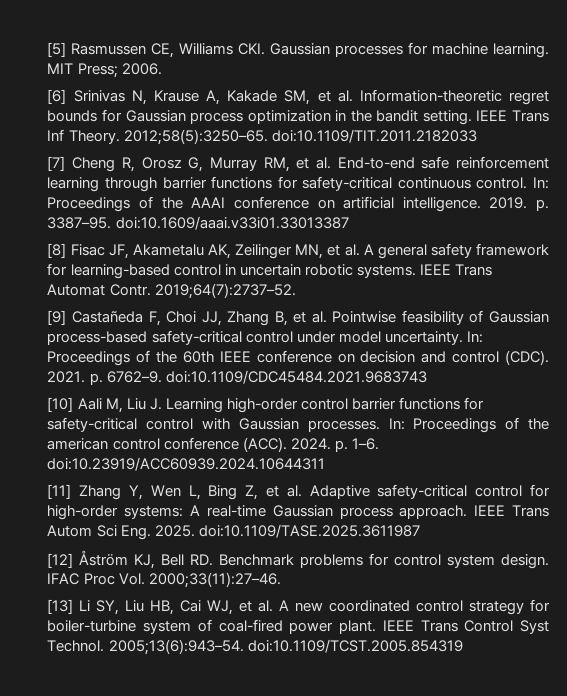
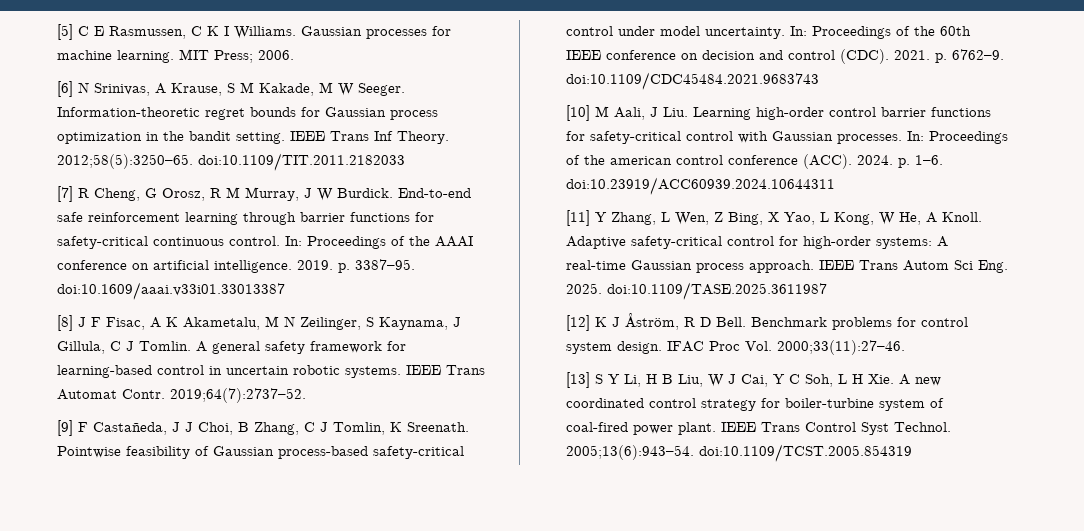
[71,43,266,58] Rasmussen CE, Williams CKI. -> [77,26,296,39] C E Rasmussen, C K I Williams.
[73,90,353,105] Srinivas N, Krause A, Kakade SM, et al. -> [77,82,405,96] N Srinivas, A Krause, S M Kakade, M W Seeger.
[72,157,331,172] Cheng R, Orosz G, Murray RM, et al. -> [77,187,393,201] R Cheng, G Orosz, R M Murray, J W Burdick.
[70,244,360,259] Fisac JF, Akametalu AK, Zeilinger MN, et al. -> [77,316,461,330] [56,341,191,354] J F Fisac, A K Akametalu, M N Zeilinger, S Kaynama, J Gillula, C J Tomlin.
[72,311,327,326] Castañeda F, Choi JJ, Zhang B, et al. -> [77,422,469,435] F Castañeda, J J Choi, B Zhang, C J Tomlin, K Sreenath.
[77,398,162,413] Aali M, Liu J. -> [594,106,688,120] M Aali, J Liu.
[79,485,302,500] Zhang Y, Wen L, Bing Z, et al. -> [594,212,982,225] Y Zhang, L Wen, Z Bing, X Yao, L Kong, W He, A Knoll.
[79,550,214,569] Åström KJ, Bell RD. -> [594,313,746,330] K J Åström, R D Bell.
[79,600,274,615] Li SY, Liu HB, Cai WJ, et al. -> [594,374,894,387] S Y Li, H B Liu, W J Cai, Y C Soh, L H Xie.

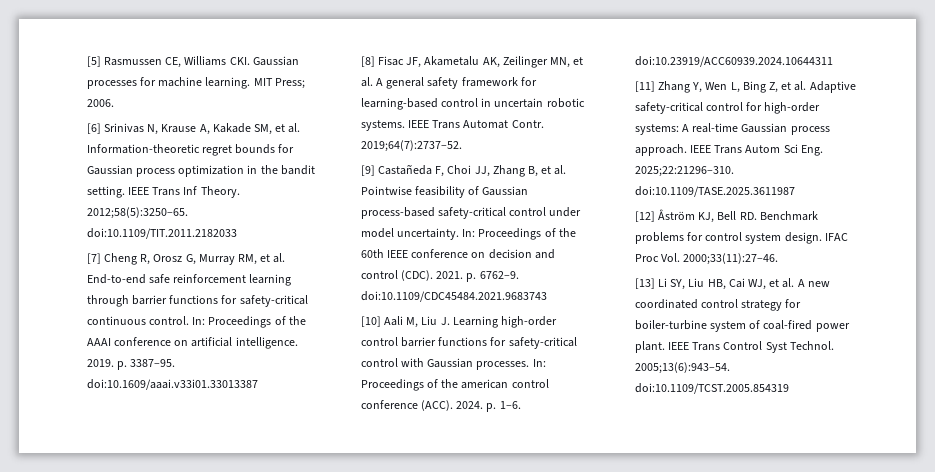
[77,26,296,39] C E Rasmussen, C K I Williams. -> [103,56,250,68] Rasmussen CE, Williams CKI.
[77,82,405,96] N Srinivas, A Krause, S M Kakade, M W Seeger. -> [103,123,301,135] Srinivas N, Krause A, Kakade SM, et al.
[77,187,393,201] R Cheng, G Orosz, R M Murray, J W Burdick. -> [103,253,286,265] Cheng R, Orosz G, Murray RM, et al.
[77,316,461,330] [56,341,191,354] J F Fisac, A K Akametalu, M N Zeilinger, S Kaynama, J Gillula, C J Tomlin. -> [377,56,584,68] [360,77,373,87] Fisac JF, Akametalu AK, Zeilinger MN, et al.
[77,422,469,435] F Castañeda, J J Choi, B Zhang, C J Tomlin, K Sreenath. -> [377,164,567,177] Castañeda F, Choi JJ, Zhang B, et al.
[594,106,688,120] M Aali, J Liu. -> [383,316,450,328] Aali M, Liu J.
[594,212,982,225] Y Zhang, L Wen, Z Bing, X Yao, L Kong, W He, A Knoll. -> [657,81,807,93] Zhang Y, Wen L, Bing Z, et al.
[565,283,602,294] 2025. -> [634,166,734,177] 2025;22:21296–310.
[594,313,746,330] K J Åström, R D Bell. -> [657,209,757,223] Åström KJ, Bell RD.
[594,374,894,387] S Y Li, H B Liu, W J Cai, Y C Soh, L H Xie. -> [657,278,795,290] Li SY, Liu HB, Cai WJ, et al.

